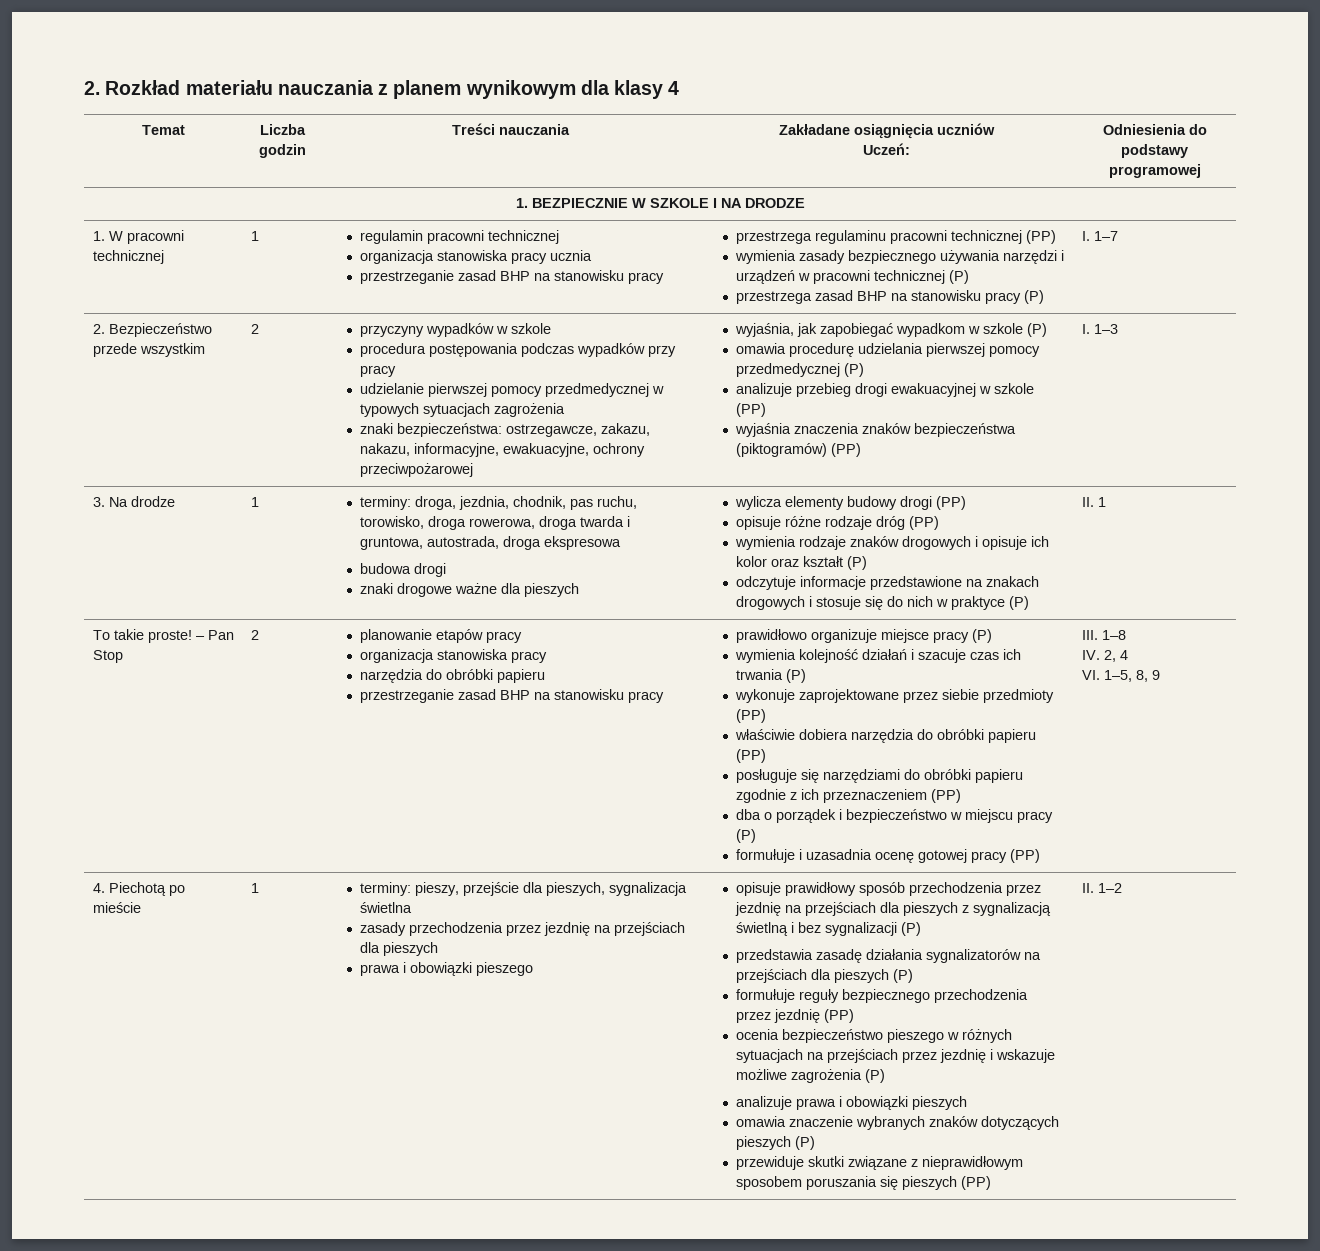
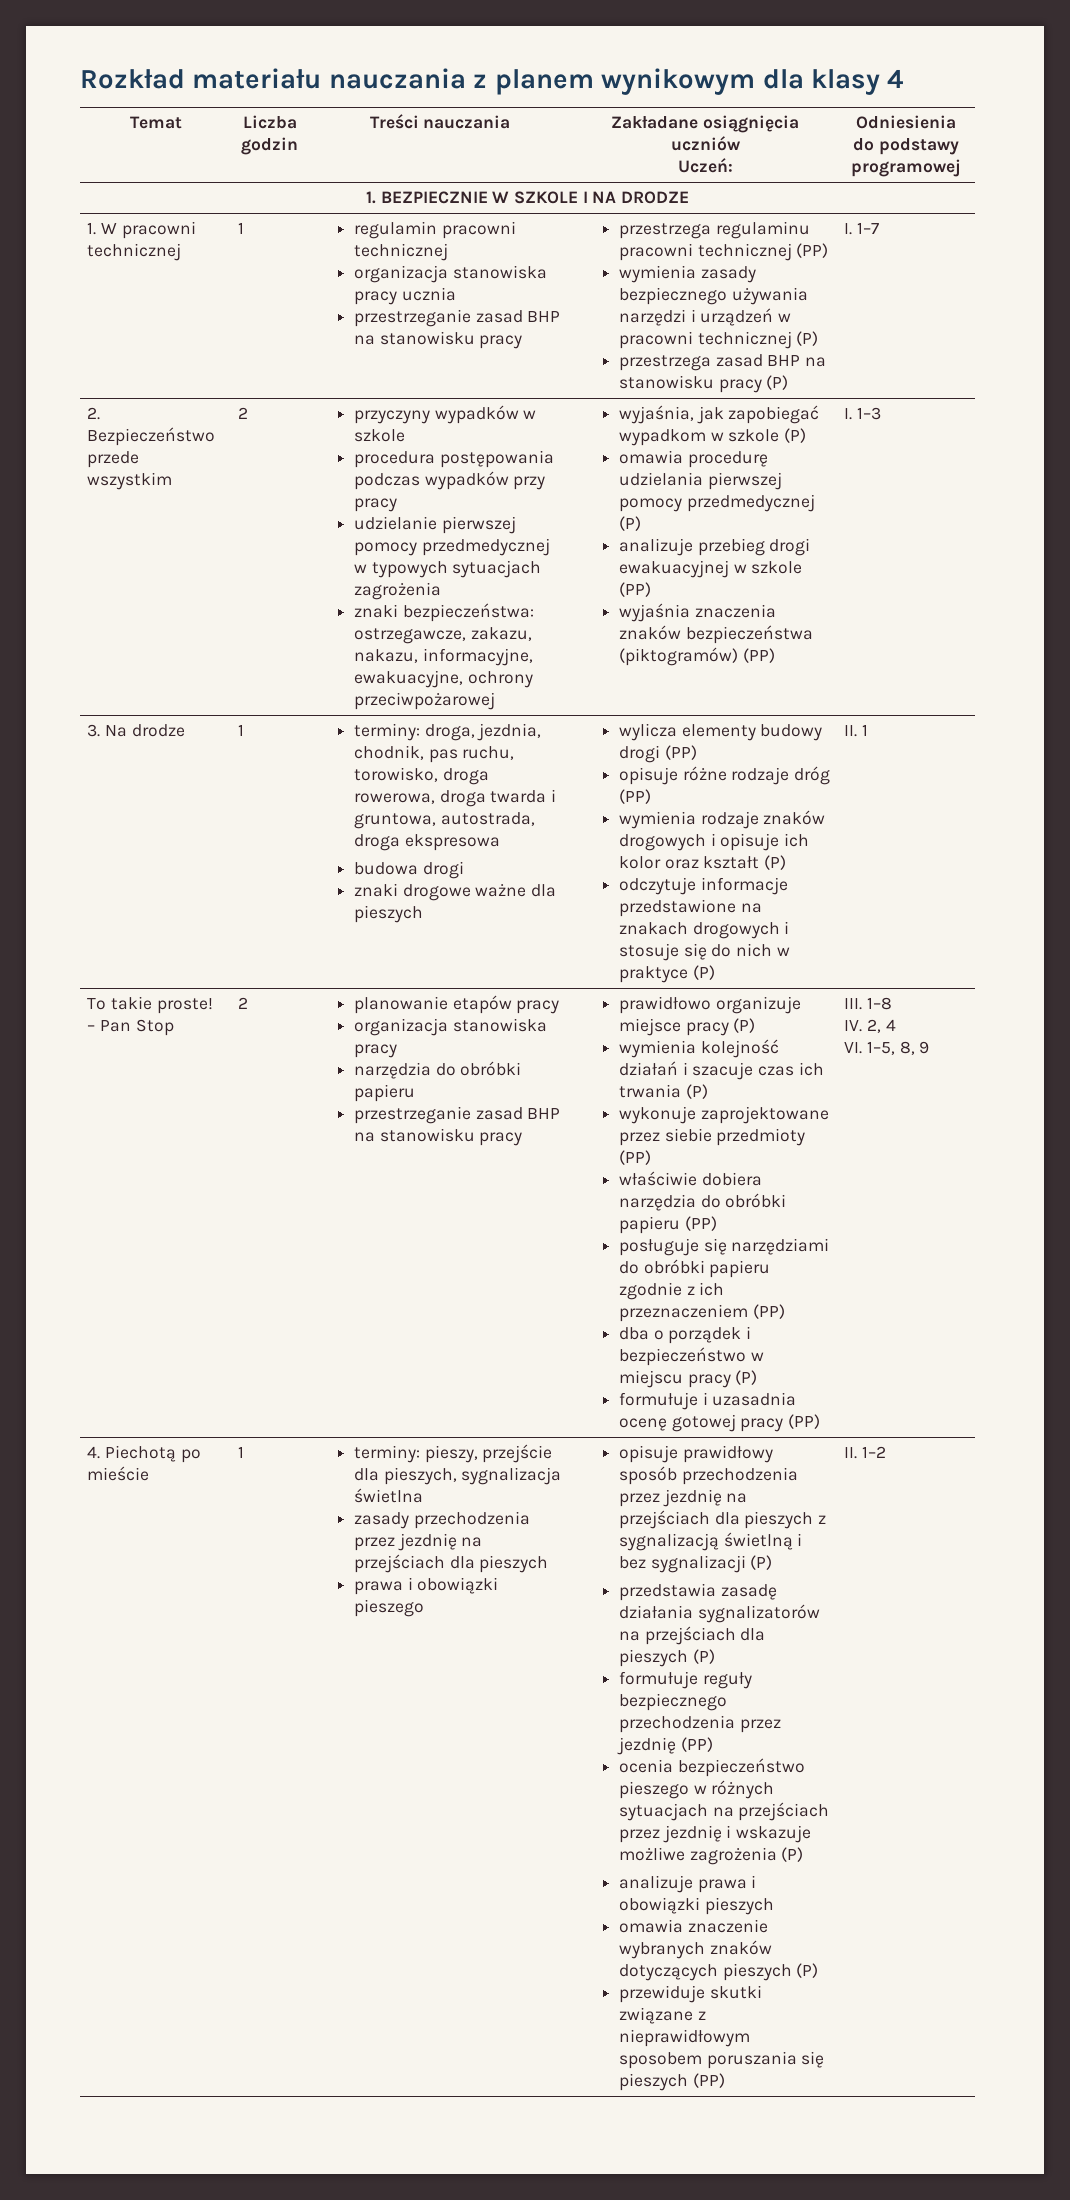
[84,81,100,95] 2. -> (80, 79) none

